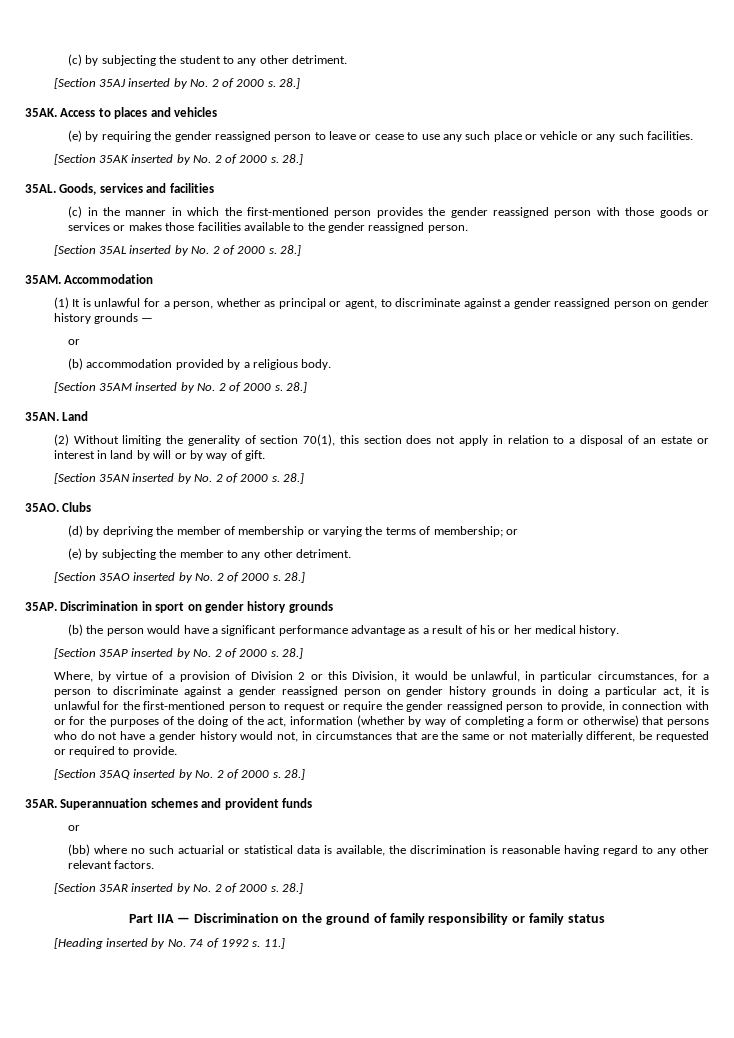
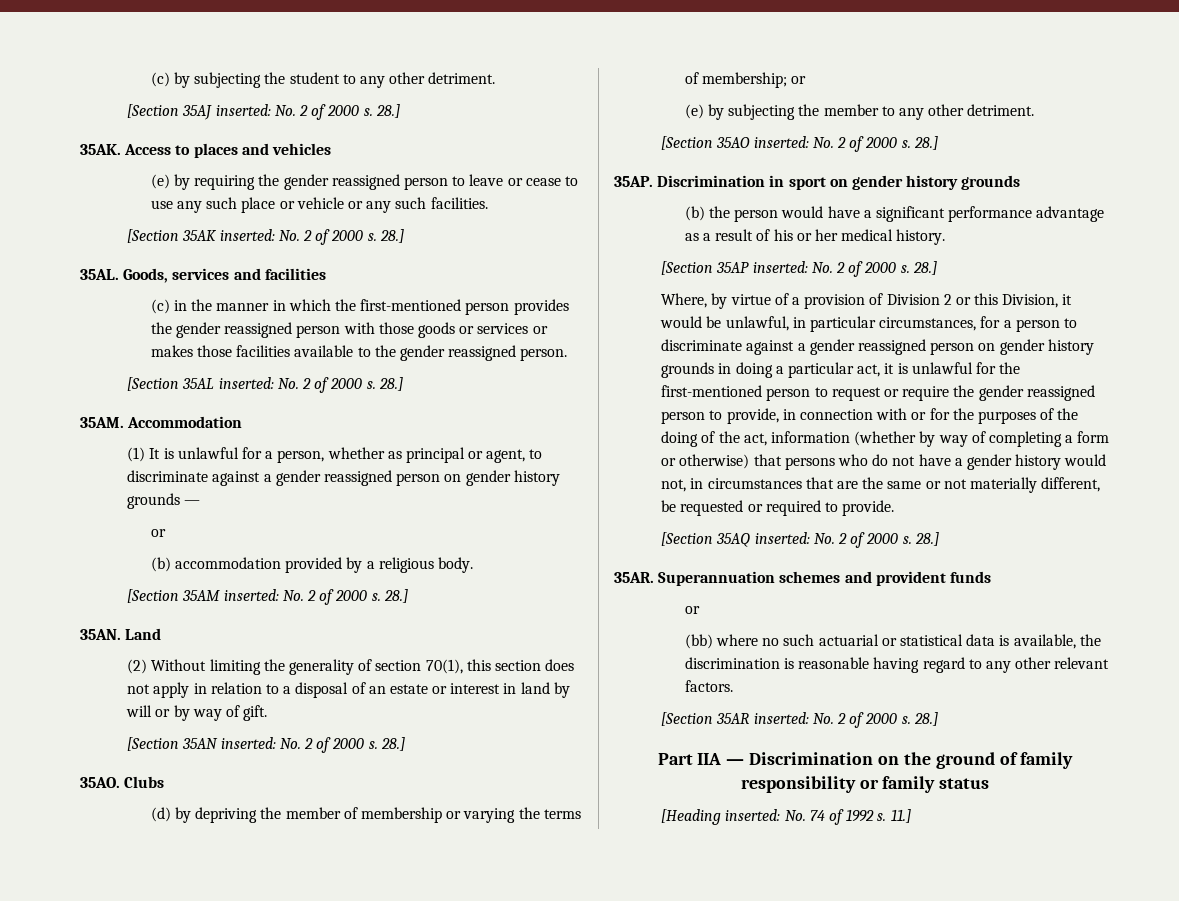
[128,78,188,89] inserted by -> [215,104,271,116] inserted:
[131,154,191,165] inserted by -> [219,229,275,241] inserted:
[129,245,189,256] inserted by -> [218,377,274,389] inserted:
[135,382,195,393] inserted by -> [223,589,279,601] inserted:
[132,473,192,484] inserted by -> [220,737,276,749] inserted:
[133,572,193,583] inserted by -> [753,136,809,148] inserted:
[131,648,191,659] inserted by -> [752,261,808,273] inserted:
[133,769,193,780] inserted by -> [754,532,810,544] inserted:
[131,883,191,894] inserted by -> [753,712,809,724] inserted:
[106,938,166,949] inserted by -> [725,809,781,821] inserted:

